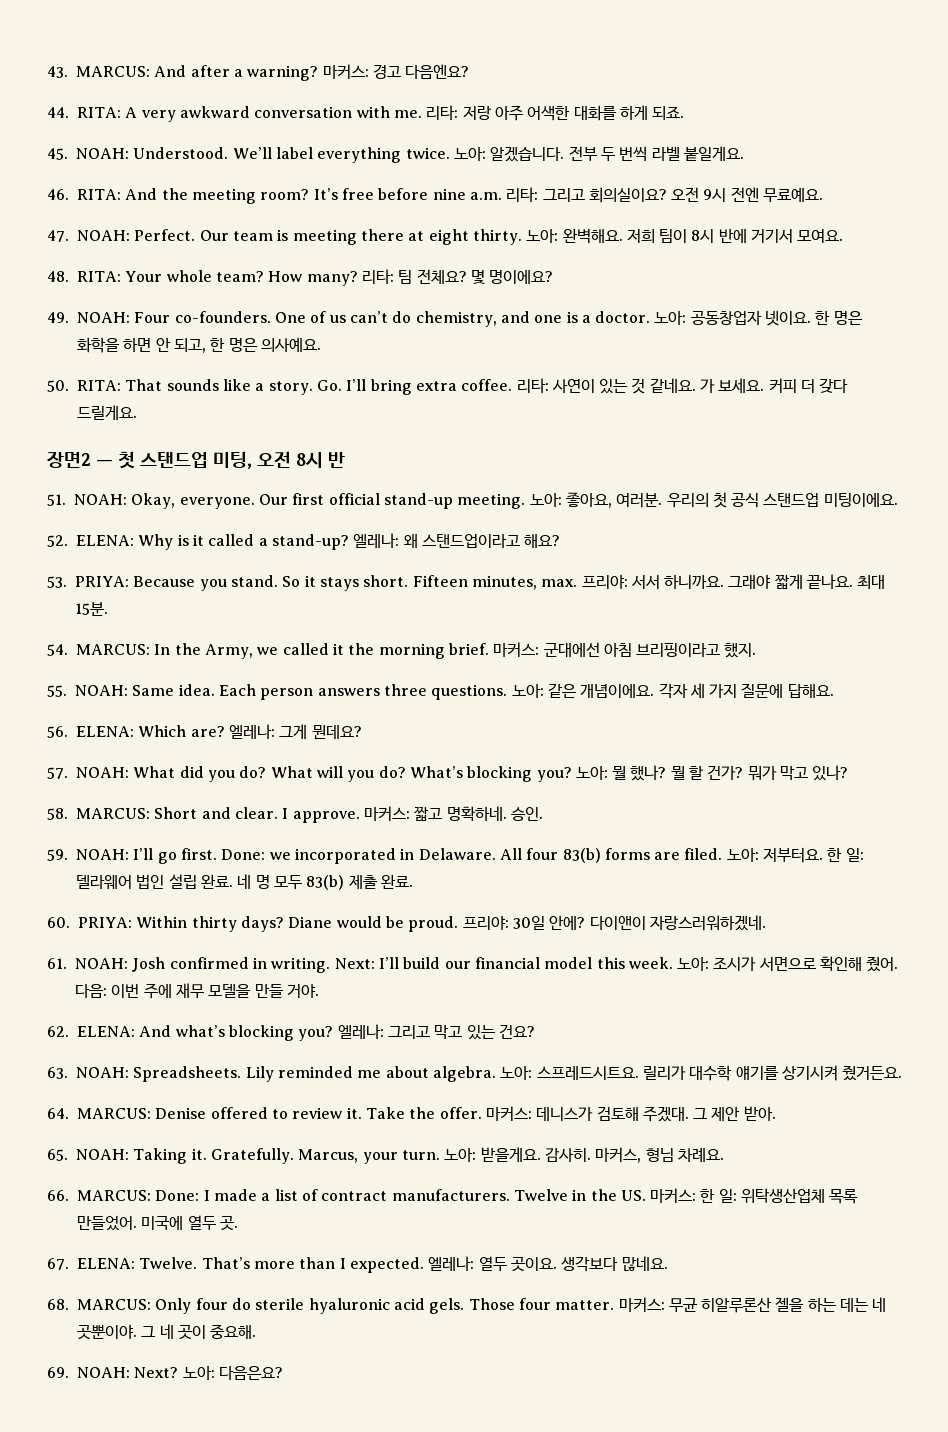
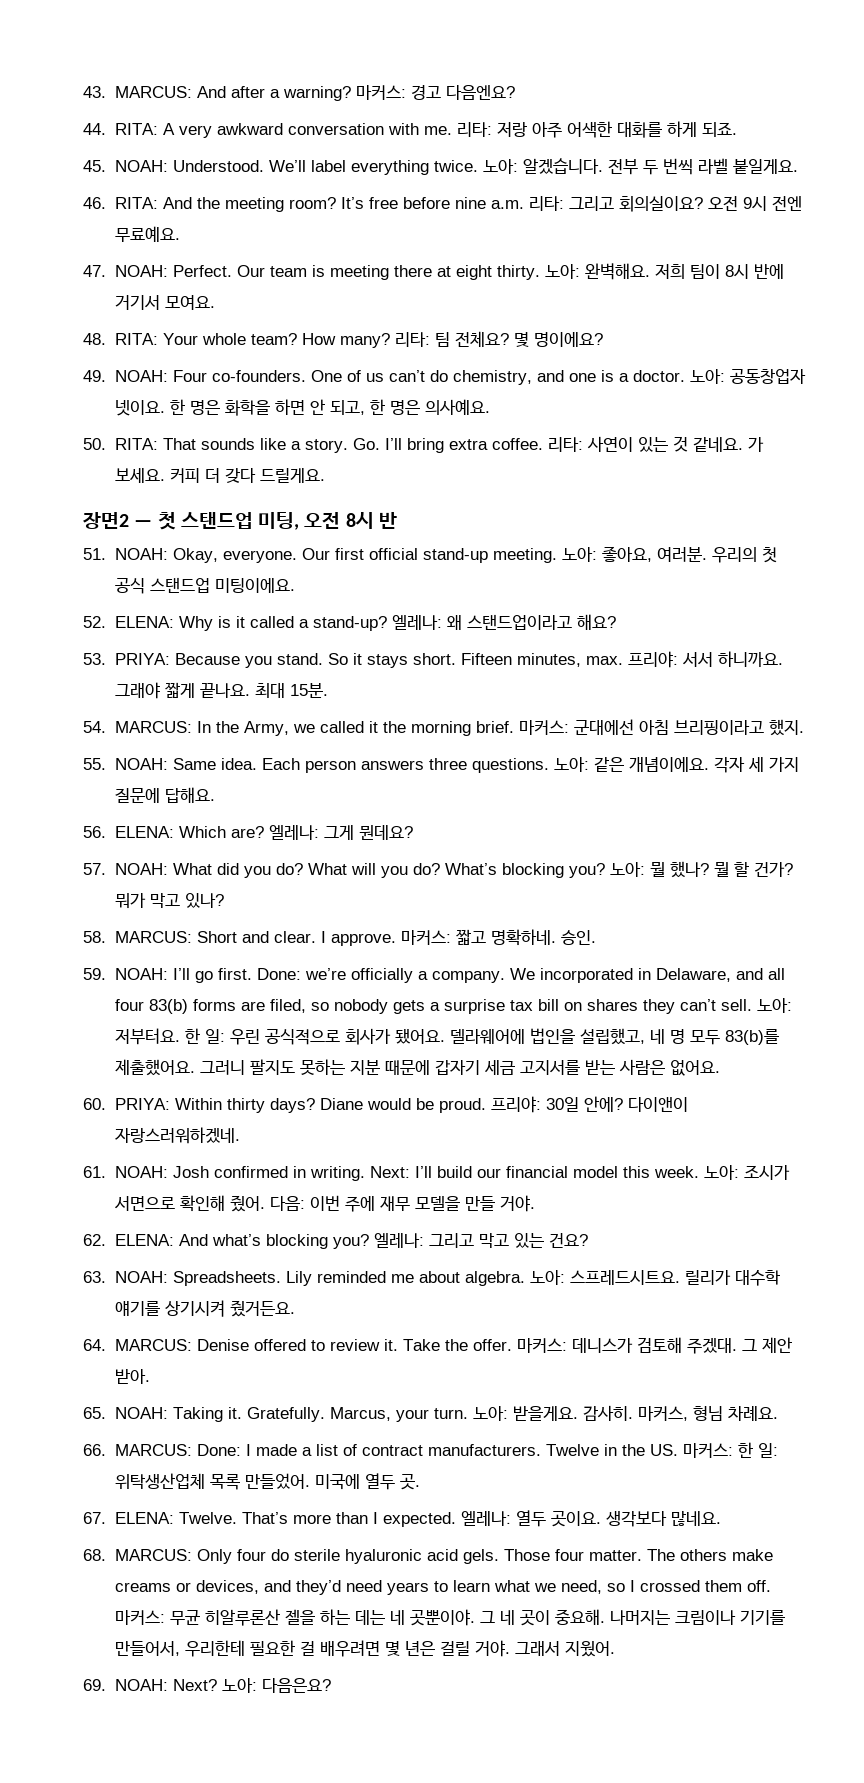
[269,847,864,864] [76,874,413,890] we incorporated in Delaware. All four 83(b) forms are filed. 노아: 저부터요. 한 일: 델라웨어 법인 설립 완료. 네 명 모두 83(b) 제출 완료. -> [304,968,785,983] [114,998,792,1014] [114,1028,779,1045] [114,1059,720,1076] we’re officially a company. We incorporated in Delaware, and all four 83(b) forms are filed, so nobody gets a surprise tax bill on shares they can’t sell. 노아: 저부터요. 한 일: 우린 공식적으로 회사가 됐어요. 델라웨어에 법인을 설립했고, 네 명 모두 83(b)를 제출했어요. 그러니 팔지도 못하는 지분 때문에 갑자기 세금 고지서를 받는 사람은 없어요.
(615, 1305) none -> [646,1549,773,1561] [114,1580,771,1595] The others make creams or devices, and they’d need years to learn what we need, so I crossed them off.
(257, 1331) none -> [609,1610,785,1625] [114,1640,615,1657] 나머지는 크림이나 기기를 만들어서, 우리한테 필요한 걸 배우려면 몇 년은 걸릴 거야. 그래서 지웠어.

